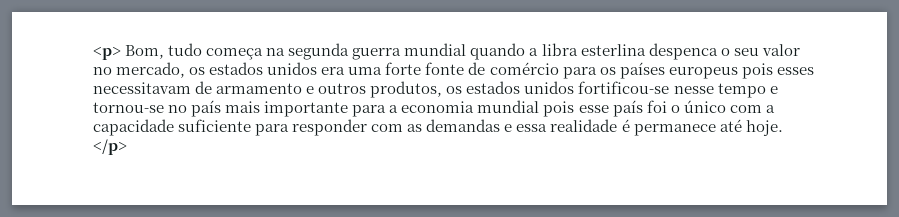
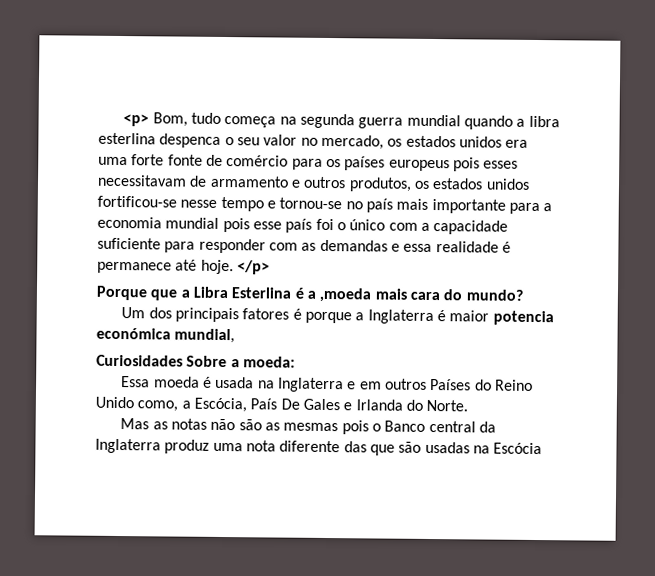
(127, 147) none -> [96,285,523,303] [121,307,554,326] [96,327,236,344] [96,354,295,368] [121,376,533,393] [95,396,469,413] [120,418,496,435] [95,438,543,456] // Porque que a Libra Esterlina é a ,moeda mais cara do mundo? // Um dos principais fatores é porque a Inglaterra é maior potencia económica mundial, // Curiosidades Sobre a moeda: // Essa moeda é usada na Inglaterra e em outros Países do Reino Unido como, a Escócia, País De Gales e Irlanda do Norte. // Mas as notas não são as mesmas pois o Banco central da Inglaterra produz uma nota diferente das que são usadas na Escócia

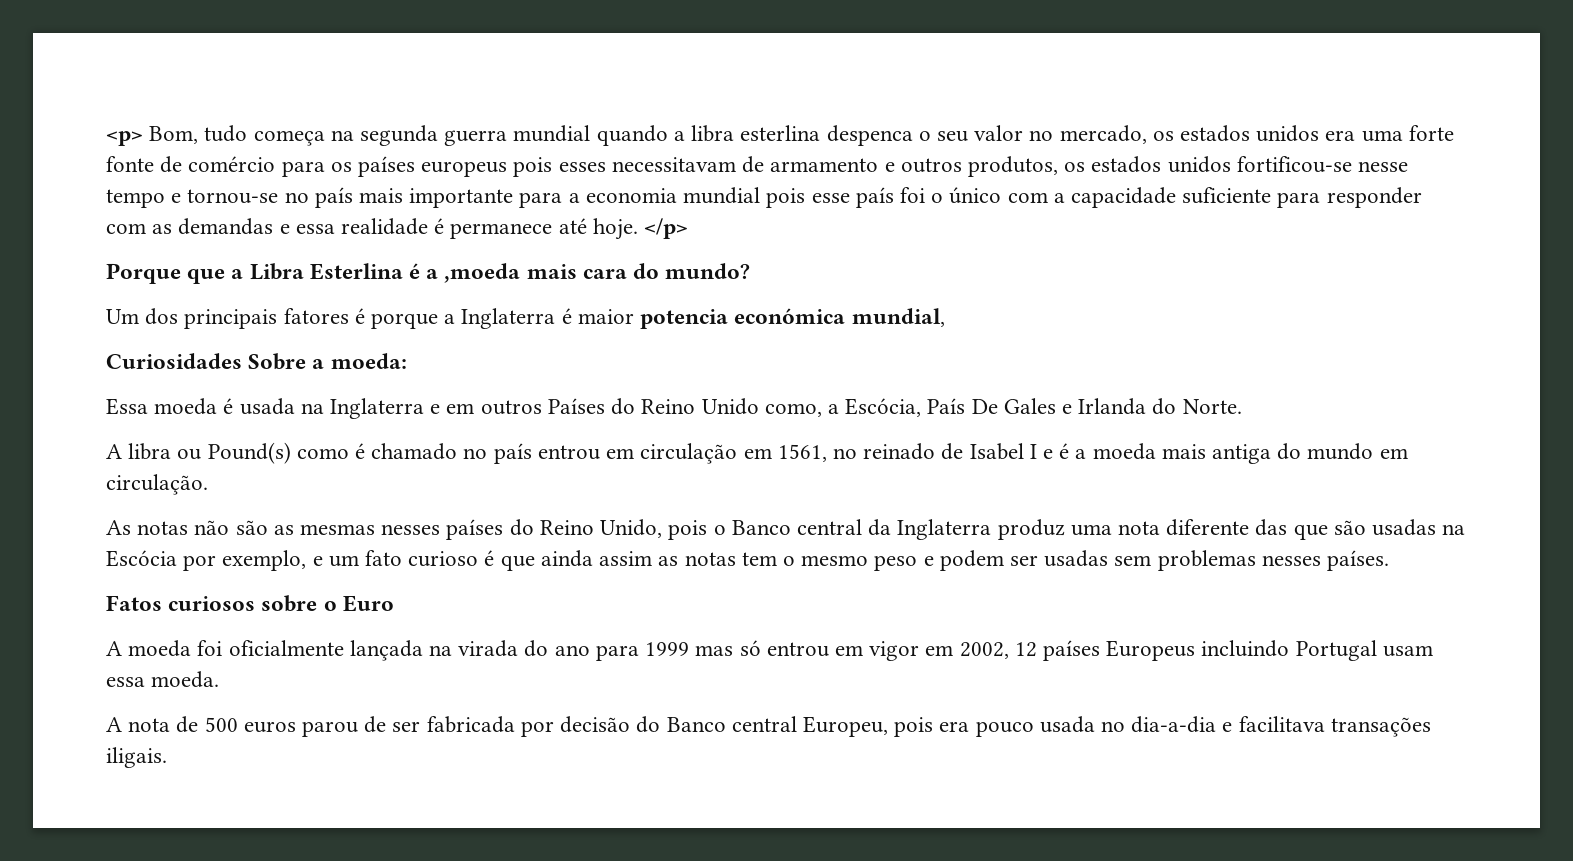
[120,418,168,430] Mas as -> [106,442,1408,464] [106,474,208,495] [106,520,131,535] A libra ou Pound(s) como é chamado no país entrou em circulação em 1561, no reinado de Isabel I e é a moeda mais antiga do mundo em circulação. // As
(339, 427) none -> [381,519,663,540] nesses países do Reino Unido,
(543, 448) none -> [183,550,1390,571] [106,595,394,612] [106,640,1433,661] [106,671,220,688] [106,716,1431,737] [106,747,167,768] por exemplo, e um fato curioso é que ainda assim as notas tem o mesmo peso e podem ser usadas sem problemas nesses países. // Fatos curiosos sobre o Euro // A moeda foi oficialmente lançada na virada do ano para 1999 mas só entrou em vigor em 2002, 12 países Europeus incluindo Portugal usam essa moeda. // A nota de 500 euros parou de ser fabricada por decisão do Banco central Europeu, pois era pouco usada no dia-a-dia e facilitava transações iligais.

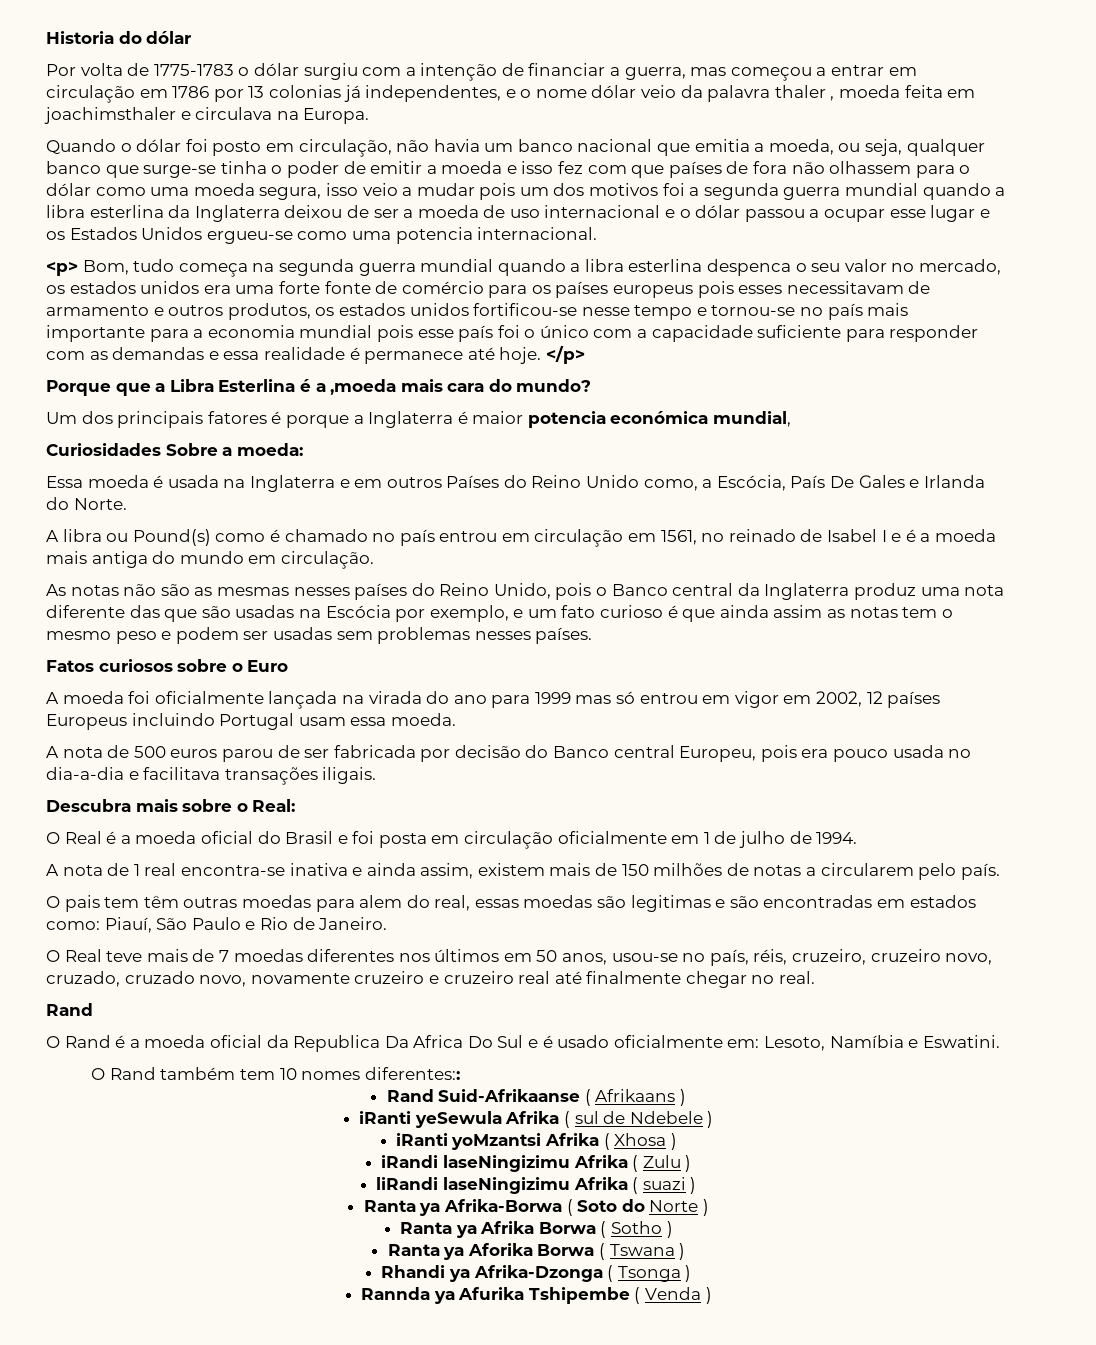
(106, 138) none -> [46,31,192,44] [46,63,917,81] [46,85,976,103] [44,107,370,124] [46,139,985,157] [46,161,971,178] [46,183,1006,200] [46,205,990,222] [46,227,598,244] Historia do dólar // Por volta de 1775-1783 o dólar surgiu com a intenção de financiar a guerra, mas começou a entrar em circulação em 1786 por 13 colonias já independentes, e o nome dólar veio da palavra thaler , moeda feita em joachimsthaler e circulava na Europa. // Quando o dólar foi posto em circulação, não havia um banco nacional que emitia a moeda, ou seja, qualquer banco que surge-se tinha o poder de emitir a moeda e isso fez com que países de fora não olhassem para o dólar como uma moeda segura, isso veio a mudar pois um dos motivos foi a segunda guerra mundial quando a libra esterlina da Inglaterra deixou de ser a moeda de uso internacional e o dólar passou a ocupar esse lugar e os Estados Unidos ergueu-se como uma potencia internacional. //
(167, 757) none -> [46,799,296,812] [46,831,858,849] [46,863,1000,880] [46,895,976,912] [46,917,388,933] [46,949,993,966] [46,971,816,988] [46,1003,93,1016] [46,1035,1000,1052] [91,1067,460,1080] [386,1089,687,1106] [359,1111,714,1128] [395,1133,677,1150] [381,1155,692,1172] [376,1177,697,1194] [363,1199,709,1216] [400,1221,673,1238] [387,1243,686,1260] [381,1265,692,1282] [361,1287,712,1304] // Descubra mais sobre o Real: // O Real é a moeda oficial do Brasil e foi posta em circulação oficialmente em 1 de julho de 1994. // A nota de 1 real encontra-se inativa e ainda assim, existem mais de 150 milhões de notas a circularem pelo país. // O pais tem têm outras moedas para alem do real, essas moedas são legitimas e são encontradas em estados como: Piauí, São Paulo e Rio de Janeiro. // O Real teve mais de 7 moedas diferentes nos últimos em 50 anos, usou-se no país, réis, cruzeiro, cruzeiro novo, cruzado, cruzado novo, novamente cruzeiro e cruzeiro real até finalmente chegar no real. // Rand // O Rand é a moeda oficial da Republica Da Africa Do Sul e é usado oficialmente em: Lesoto, Namíbia e Eswatini. // O Rand também tem 10 nomes diferentes:: // Rand Suid-Afrikaanse ( Afrikaans ) // iRanti yeSewula Afrika ( sul de Ndebele ) // iRanti yoMzantsi Afrika ( Xhosa ) // iRandi laseNingizimu Afrika ( Zulu ) // liRandi laseNingizimu Afrika ( suazi ) // Ranta ya Afrika-Borwa ( Soto do Norte ) // Ranta ya Afrika Borwa ( Sotho ) // Ranta ya Aforika Borwa ( Tswana ) // Rhandi ya Afrika-Dzonga ( Tsonga ) // Rannda ya Afurika Tshipembe ( Venda )

